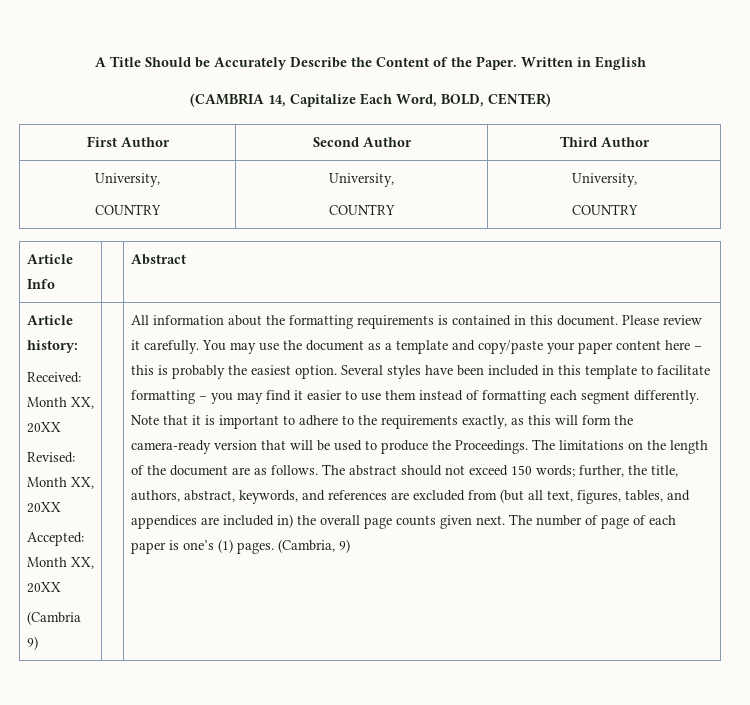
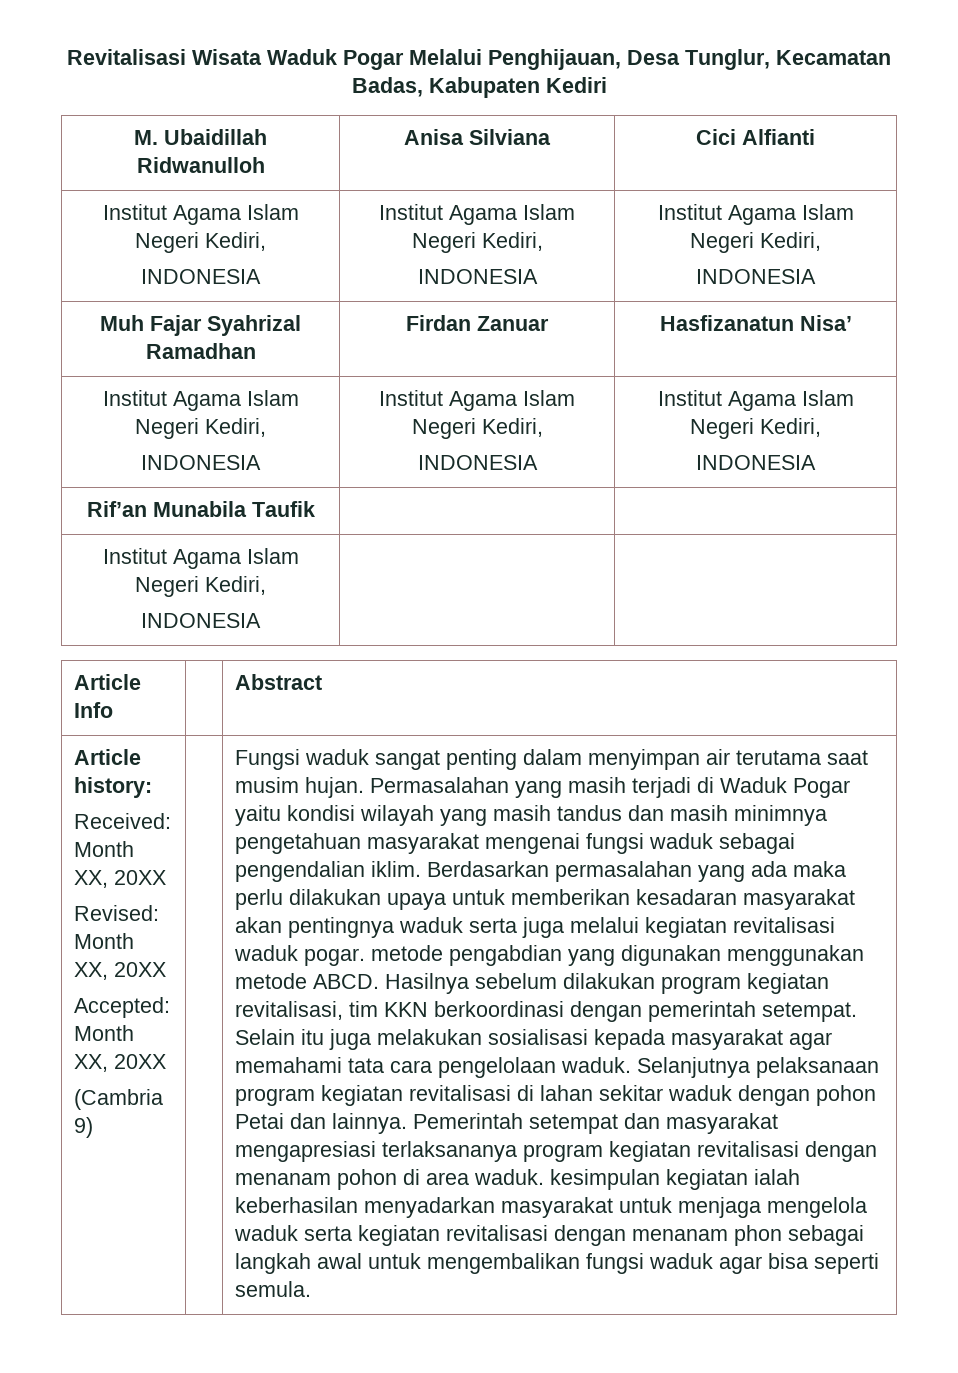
[94,56,646,70] [189,93,551,107] [86,136,170,147] [312,137,412,147] [559,136,650,147] [95,173,160,187] [95,204,161,215] [329,173,394,187] [329,204,395,215] [571,173,637,187] [571,204,638,215] A Title Should be Accurately Describe the Content of the Paper. Written in English // (CAMBRIA 14, Capitalize Each Word, BOLD, CENTER) // First Author | Second Author | Third Author // University, // COUNTRY | University, // COUNTRY | University, // COUNTRY -> [67,49,891,70] [351,77,607,98] [134,129,267,145] [136,157,265,173] [404,129,551,145] [696,129,815,145] [102,204,299,225] [135,232,266,253] [141,269,261,284] [379,204,575,225] [411,232,543,253] [417,269,538,284] [657,204,854,225] [690,232,821,253] [696,269,816,284] [100,315,301,336] [145,343,256,359] [406,315,549,331] [659,315,852,331] [102,390,299,411] [135,418,266,439] [141,455,261,470] [379,390,575,411] [411,418,543,439] [417,455,538,470] [657,390,854,411] [690,418,821,439] [696,455,816,470] [86,501,315,517] [102,548,299,569] [135,576,266,597] [141,613,261,628] Revitalisasi Wisata Waduk Pogar Melalui Penghijauan, Desa Tunglur, Kecamatan Badas, Kabupaten Kediri // M. Ubaidillah Ridwanulloh | Anisa Silviana | Cici Alfianti // Institut Agama Islam Negeri Kediri, // INDONESIA | Institut Agama Islam Negeri Kediri, // INDONESIA | Institut Agama Islam Negeri Kediri, // INDONESIA // Muh Fajar Syahrizal Ramadhan | Firdan Zanuar | Hasfizanatun Nisa’ // Institut Agama Islam Negeri Kediri, // INDONESIA | Institut Agama Islam Negeri Kediri, // INDONESIA | Institut Agama Islam Negeri Kediri, // INDONESIA // Rif’an Munabila Taufik | | // Institut Agama Islam Negeri Kediri, // INDONESIA | |
[130,315,702,329] [130,340,702,354] [130,365,710,379] [130,390,699,404] [130,415,633,429] [130,439,708,454] [130,464,678,477] [130,489,690,504] [130,514,676,529] [130,539,350,554] All information about the formatting requirements is contained in this document. Please review it carefully. You may use the document as a template and copy/paste your paper content here – this is probably the easiest option. Several styles have been included in this template to facilitate formatting – you may find it easier to use them instead of formatting each segment differently. Note that it is important to adhere to the requirements exactly, as this will form the camera-ready version that will be used to produce the Proceedings. The limitations on the length of the document are as follows. The abstract should not exceed 150 words; further, the title, authors, abstract, keywords, and references are excluded from (but all text, figures, tables, and appendices are included in) the overall page counts given next. The number of page of each paper is one’s (1) pages. (Cambria, 9) -> [235,749,869,770] [235,777,851,798] [235,805,828,826] [235,833,796,854] [235,861,847,882] [235,889,856,910] [235,917,836,938] [234,945,865,966] [235,973,830,994] [235,1001,858,1022] [235,1029,833,1050] [235,1057,880,1078] [235,1085,877,1106] [235,1113,779,1134] [235,1141,878,1162] [235,1169,801,1190] [235,1197,868,1218] [234,1225,865,1246] [235,1253,880,1274] [235,1281,312,1297] Fungsi waduk sangat penting dalam menyimpan air terutama saat musim hujan. Permasalahan yang masih terjadi di Waduk Pogar yaitu kondisi wilayah yang masih tandus dan masih minimnya pengetahuan masyarakat mengenai fungsi waduk sebagai pengendalian iklim. Berdasarkan permasalahan yang ada maka perlu dilakukan upaya untuk memberikan kesadaran masyarakat akan pentingnya waduk serta juga melalui kegiatan revitalisasi waduk pogar. metode pengabdian yang digunakan menggunakan metode ABCD. Hasilnya sebelum dilakukan program kegiatan revitalisasi, tim KKN berkoordinasi dengan pemerintah setempat. Selain itu juga melakukan sosialisasi kepada masyarakat agar memahami tata cara pengelolaan waduk. Selanjutnya pelaksanaan program kegiatan revitalisasi di lahan sekitar waduk dengan pohon Petai dan lainnya. Pemerintah setempat dan masyarakat mengapresiasi terlaksananya program kegiatan revitalisasi dengan menanam pohon di area waduk. kesimpulan kegiatan ialah keberhasilan menyadarkan masyarakat untuk menjaga mengelola waduk serta kegiatan revitalisasi dengan menanam phon sebagai langkah awal untuk mengembalikan fungsi waduk agar bisa seperti semula.

